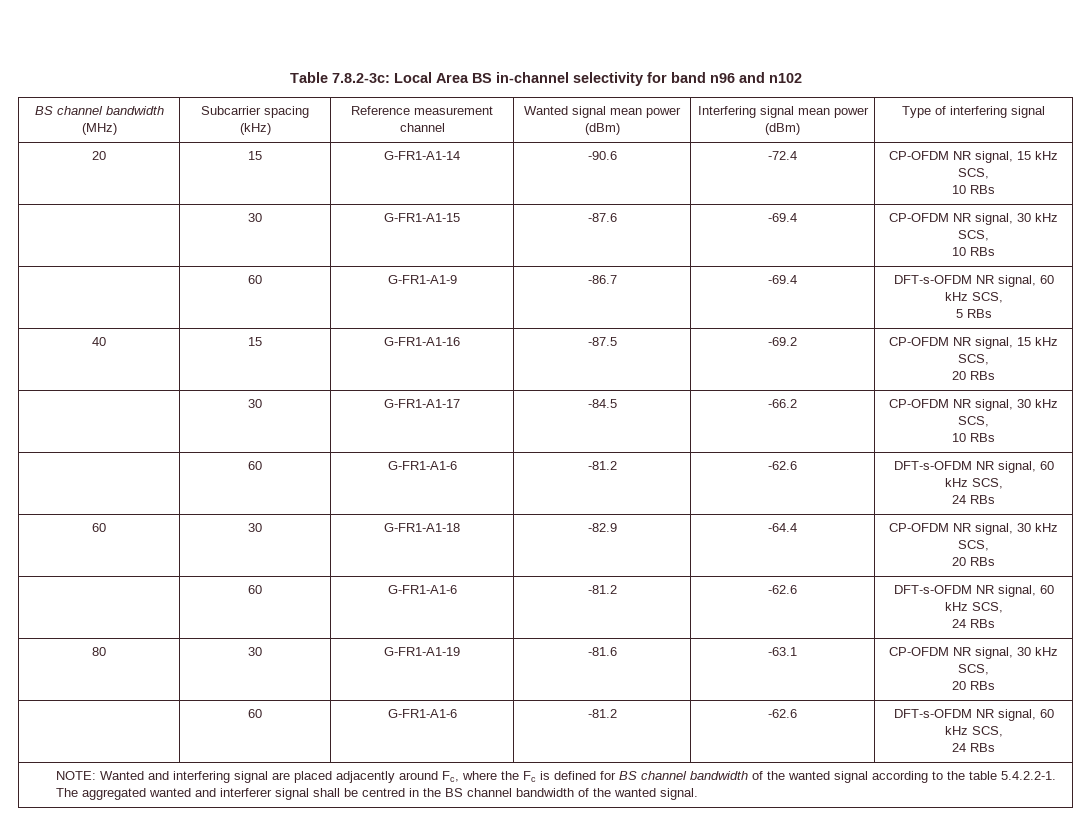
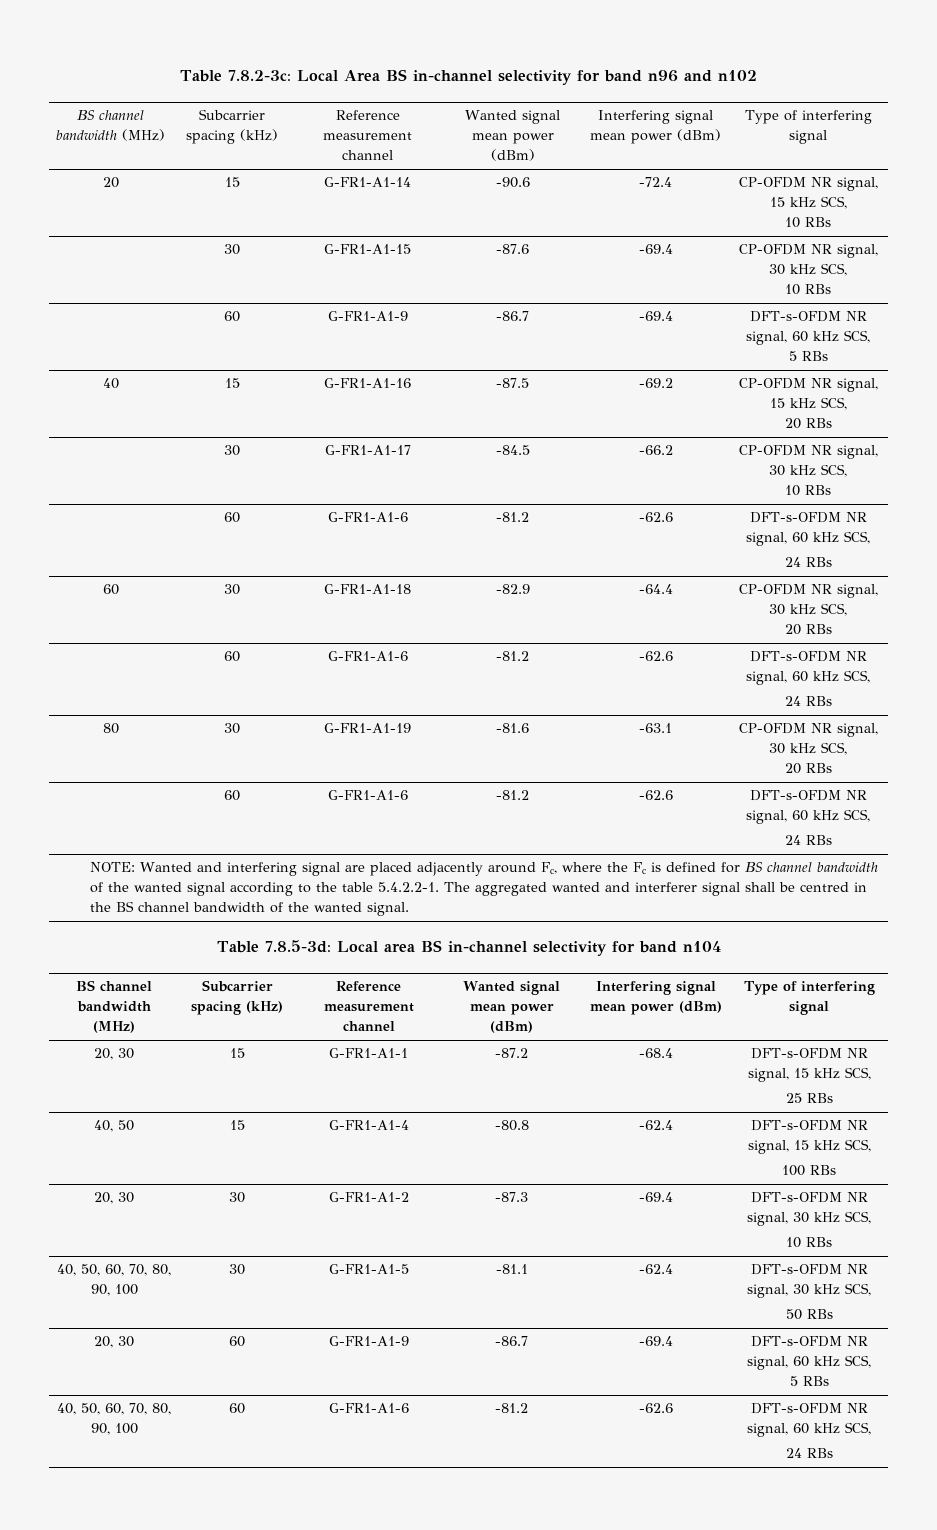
(698, 794) none -> [216,940,721,956] [76,980,152,991] [76,1001,151,1012] [93,1021,135,1033] [201,980,273,992] [191,1001,283,1015] [336,981,401,991] [323,1003,414,1012] [342,1021,395,1031] [463,981,560,995] [469,1004,554,1015] [490,1021,533,1033] [596,981,716,995] [590,1001,722,1015] [743,981,875,995] [789,1001,829,1015] [94,1048,134,1060] [229,1048,245,1058] [329,1048,408,1058] [495,1048,528,1058] [639,1048,673,1058] [750,1048,868,1059] [747,1067,871,1082] [785,1093,833,1103] [94,1120,134,1132] [229,1120,245,1130] [328,1120,409,1130] [494,1120,529,1131] [639,1120,673,1130] [750,1120,868,1131] [747,1139,871,1154] [782,1165,836,1176] [94,1192,134,1204] [229,1192,245,1203] [328,1192,409,1202] [495,1192,528,1202] [639,1192,673,1202] [750,1192,868,1203] [747,1211,871,1226] [786,1237,832,1248] [57,1264,171,1276] [90,1284,138,1296] [229,1264,245,1275] [328,1264,409,1274] [495,1264,528,1274] [639,1264,673,1274] [750,1264,868,1275] [747,1283,871,1298] [785,1309,833,1320] [94,1336,134,1348] [229,1336,245,1347] [328,1336,409,1346] [495,1336,528,1346] [639,1336,673,1346] [750,1336,868,1347] [747,1355,871,1370] [789,1376,829,1386] [57,1403,171,1415] [90,1423,138,1435] [229,1403,245,1414] [328,1403,409,1413] [495,1403,528,1413] [639,1403,673,1413] [750,1403,868,1414] [747,1422,871,1437] [785,1448,833,1458] // Table 7.8.5-3d: Local area BS in-channel selectivity for band n104 // BS channel bandwidth (MHz) | Subcarrier spacing (kHz) | Reference measurement channel | Wanted signal mean power (dBm) | Interfering signal mean power (dBm) | Type of interfering signal // 20, 30 | 15 | G-FR1-A1-1 | -87.2 | -68.4 | DFT-s-OFDM NR signal, 15 kHz SCS, // 25 RBs // 40, 50 | 15 | G-FR1-A1-4 | -80.8 | -62.4 | DFT-s-OFDM NR signal, 15 kHz SCS, // 100 RBs // 20, 30 | 30 | G-FR1-A1-2 | -87.3 | -69.4 | DFT-s-OFDM NR signal, 30 kHz SCS, // 10 RBs // 40, 50, 60, 70, 80, 90, 100 | 30 | G-FR1-A1-5 | -81.1 | -62.4 | DFT-s-OFDM NR signal, 30 kHz SCS, // 50 RBs // 20, 30 | 60 | G-FR1-A1-9 | -86.7 | -69.4 | DFT-s-OFDM NR signal, 60 kHz SCS, // 5 RBs // 40, 50, 60, 70, 80, 90, 100 | 60 | G-FR1-A1-6 | -81.2 | -62.6 | DFT-s-OFDM NR signal, 60 kHz SCS, // 24 RBs

